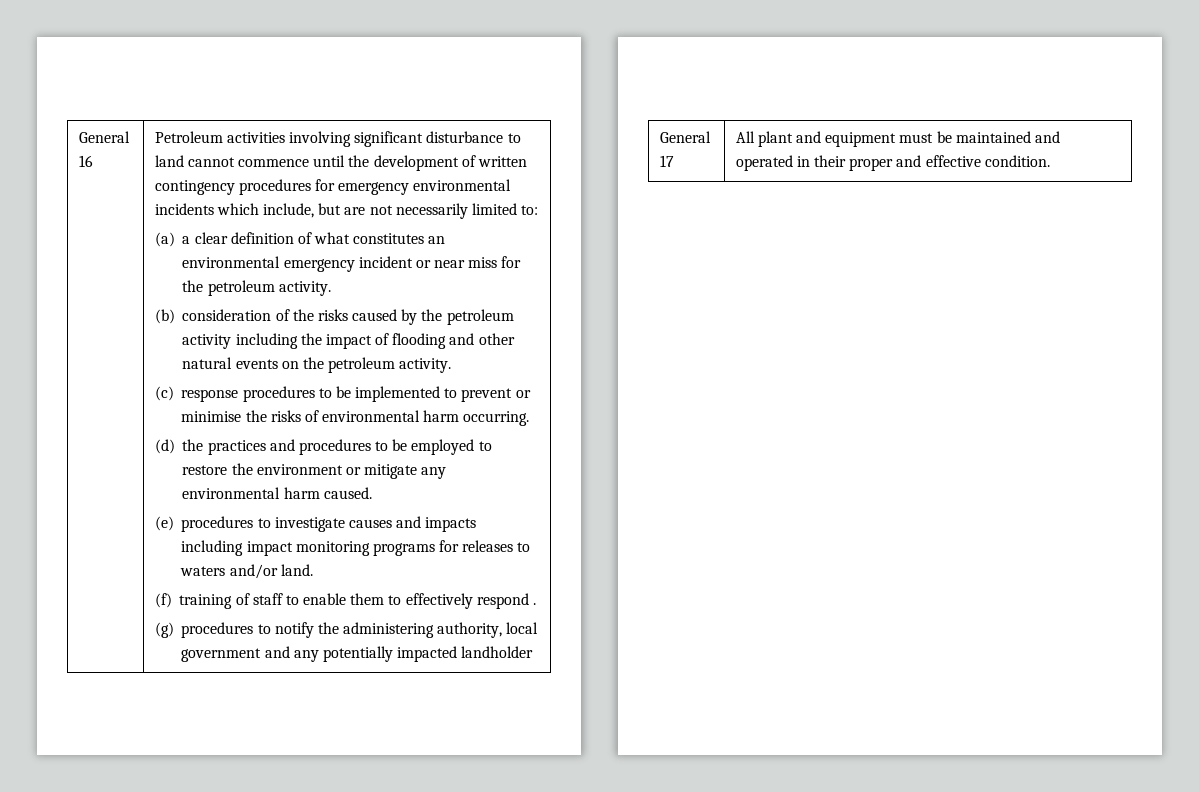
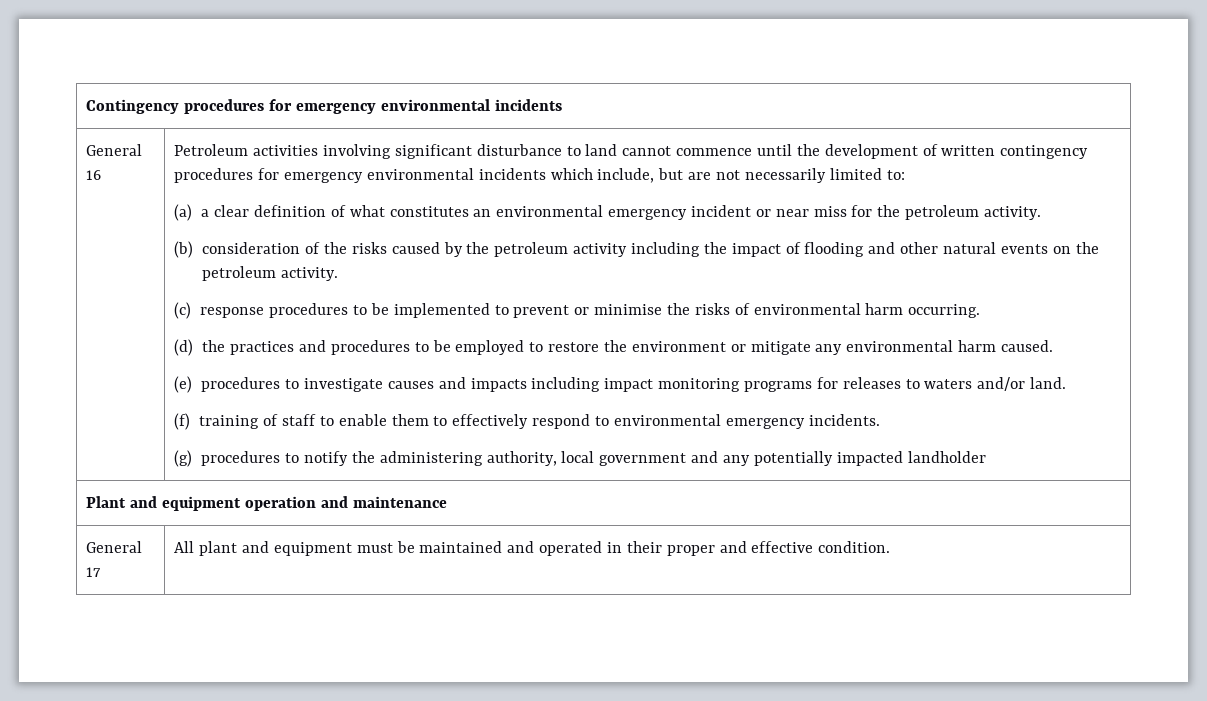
(78, 137) none -> [86,99,562,114] Contingency procedures for emergency environmental incidents //
[532,603,536,605] . -> [594,414,880,429] to environmental emergency incidents.
(534, 652) none -> [86,496,447,511] // Plant and equipment operation and maintenance

